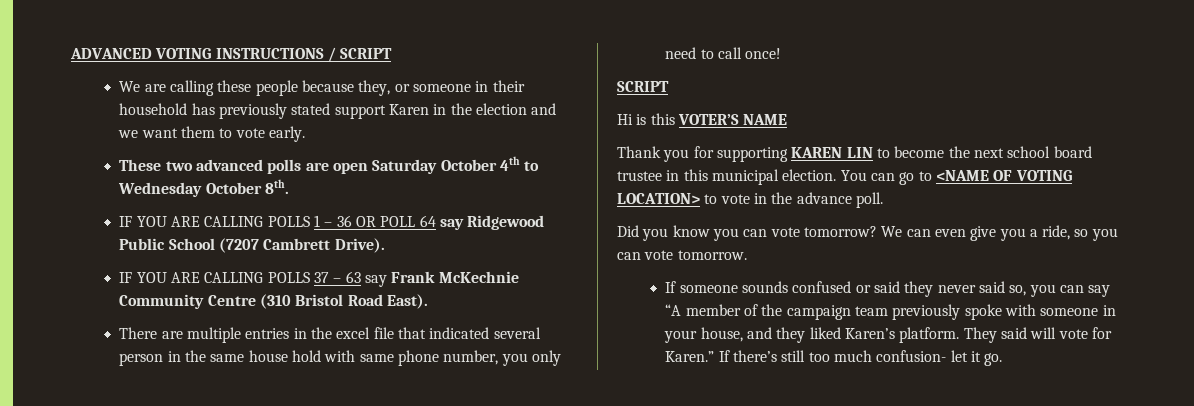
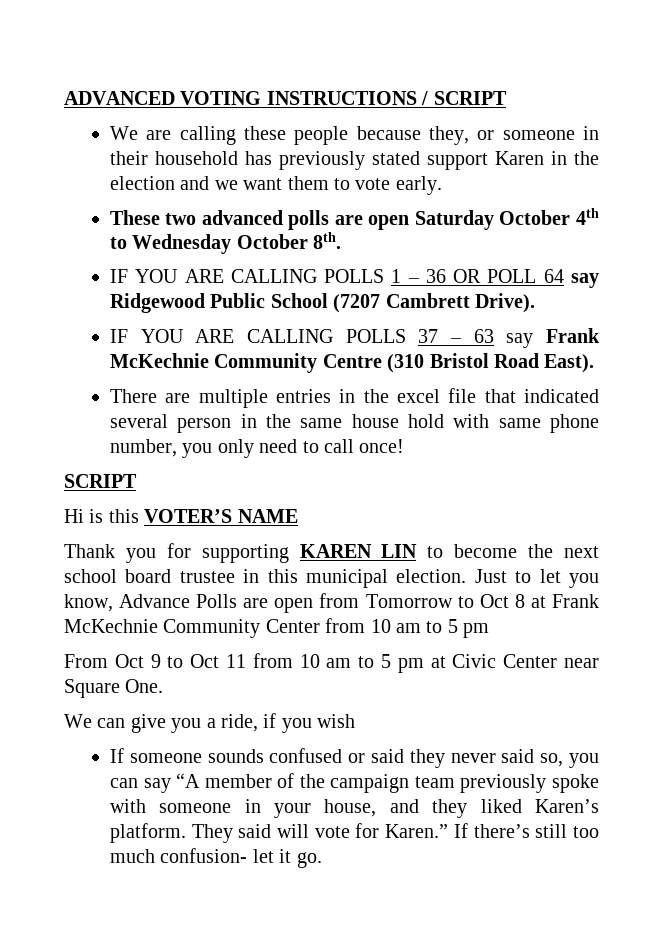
[840,170,1072,185] [617,192,883,208] [617,225,877,241] You can go to <NAME OF VOTING LOCATION> to vote in the advance poll. // Did you know you can vote tomorrow? -> [474,569,599,588] [64,593,600,613] [64,618,490,638] [64,653,600,673] [64,679,164,698] Just to let you know, Advance Polls are open from Tomorrow to Oct 8 at Frank McKechnie Community Center from 10 am to 5 pm // From Oct 9 to Oct 11 from 10 am to 5 pm at Civic Center near Square One. //
[934,229,966,237] even -> (126, 723) none
[1074,228,1118,241] [617,250,747,260] so you can vote tomorrow. -> [263,713,356,733] if you wish

